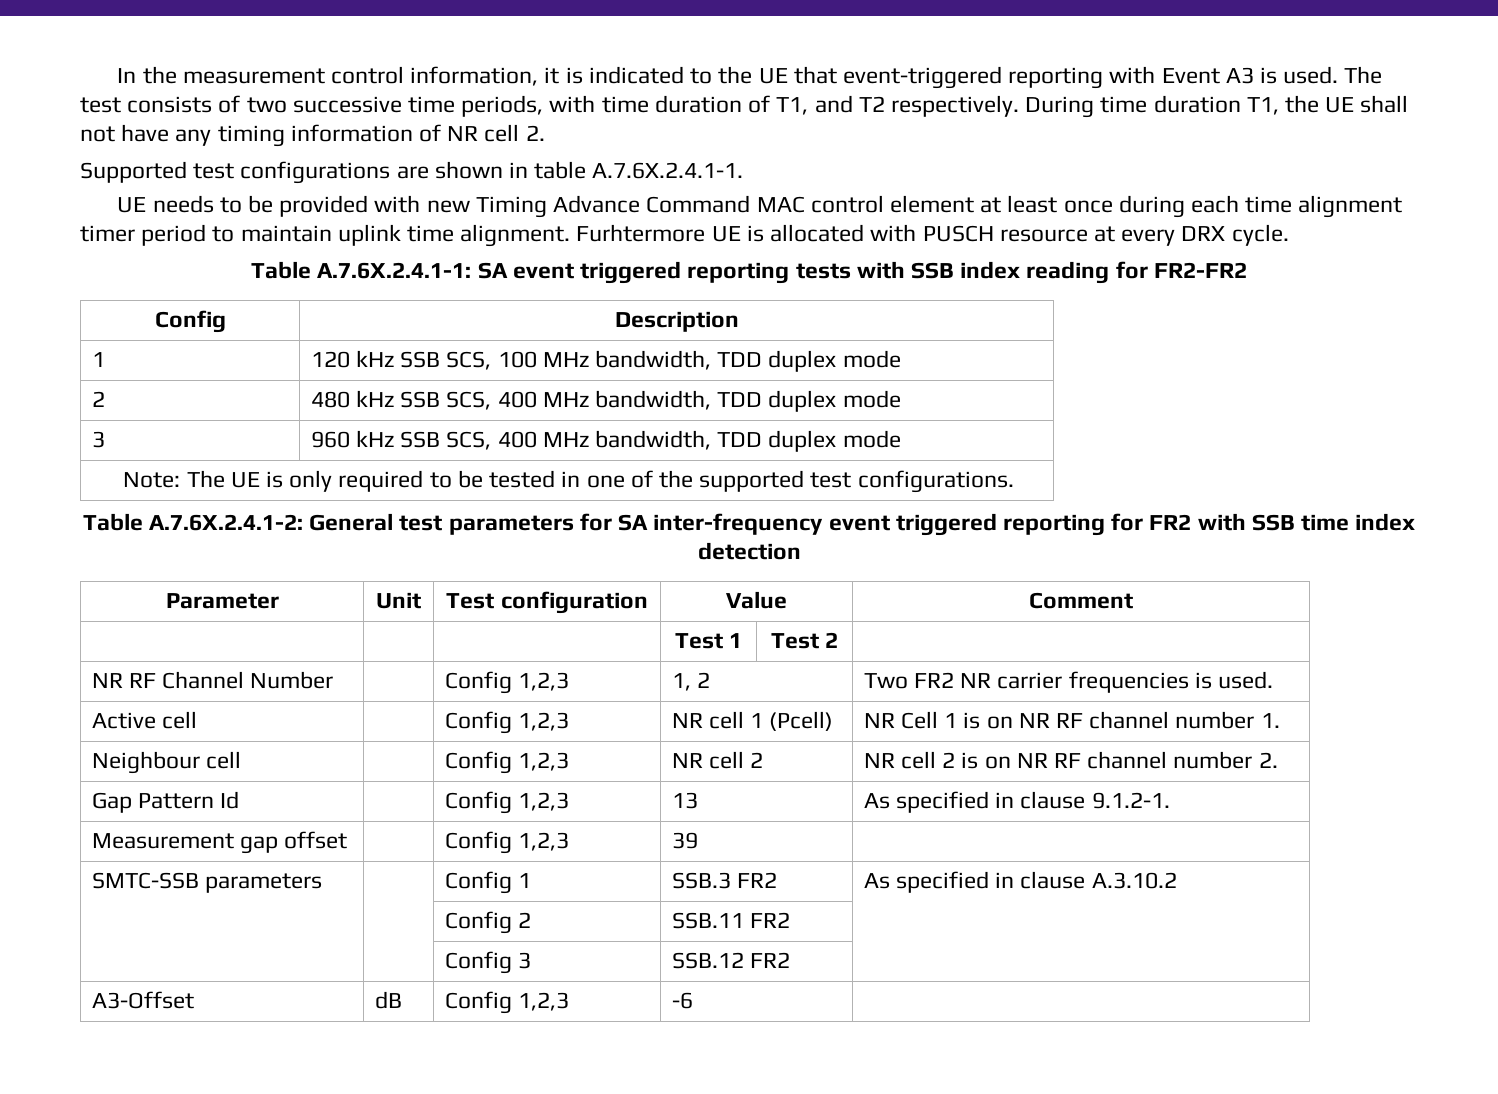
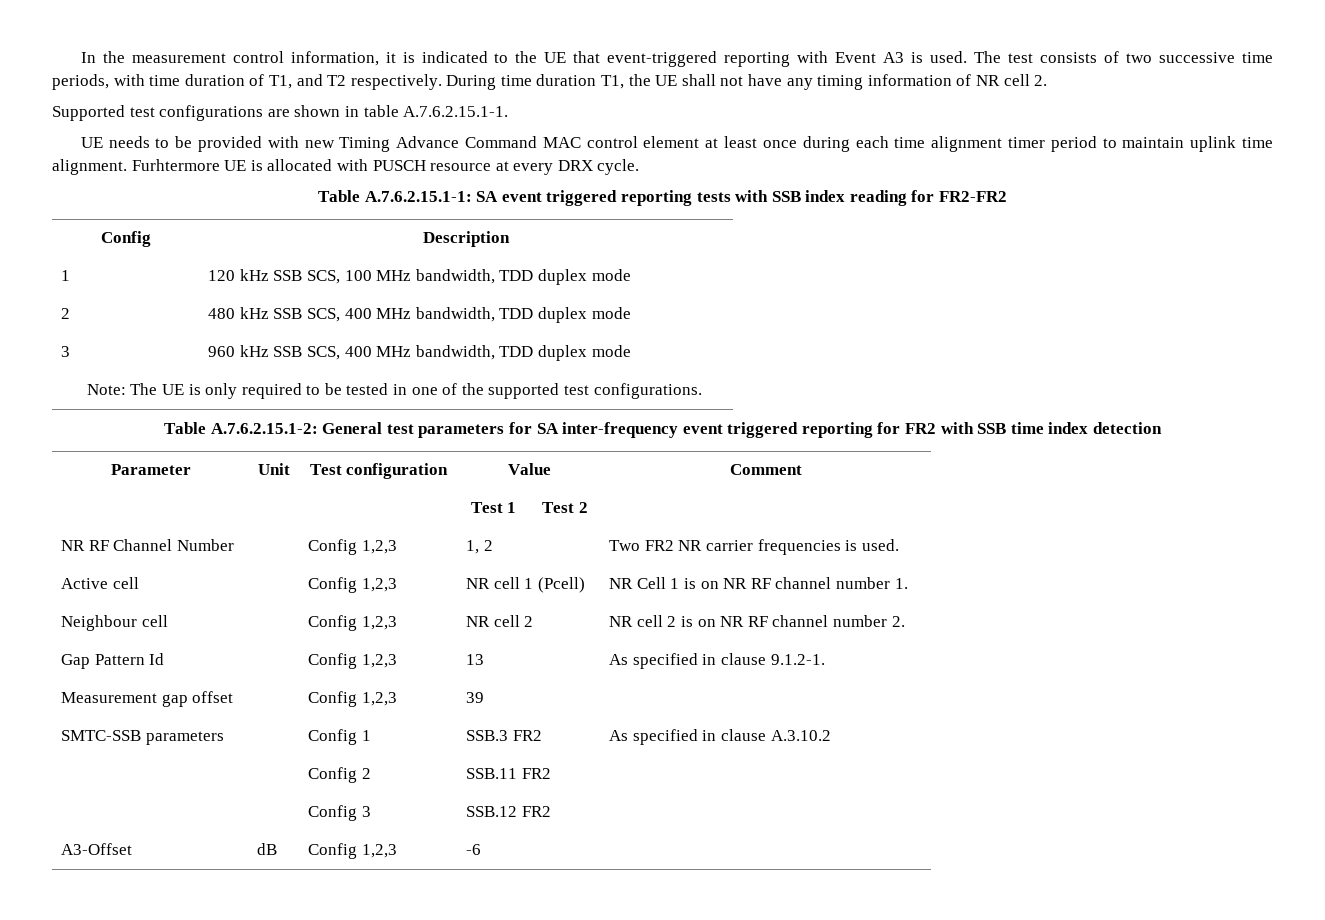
[592,162,744,179] A.7.6X.2.4.1-1. -> [403,106,509,117] A.7.6.2.15.1-1.
[317,262,472,279] A.7.6X.2.4.1-1: -> [364,191,472,202] A.7.6.2.15.1-1:
[149,514,304,531] A.7.6X.2.4.1-2: -> [210,423,318,434] A.7.6.2.15.1-2:

